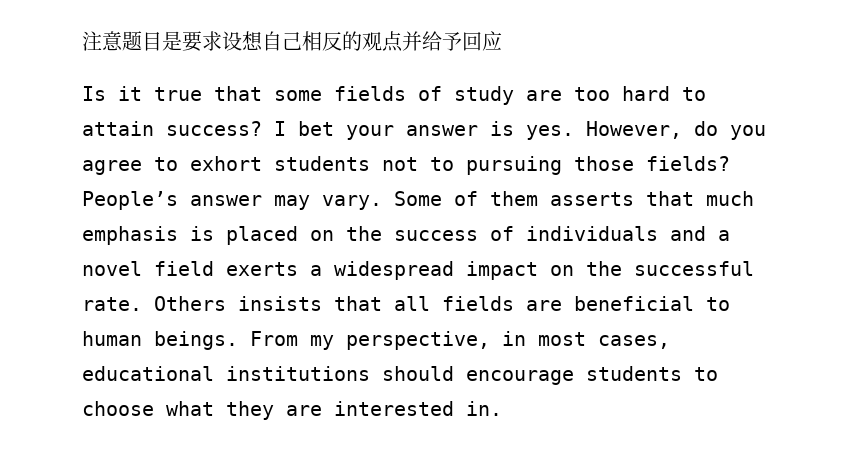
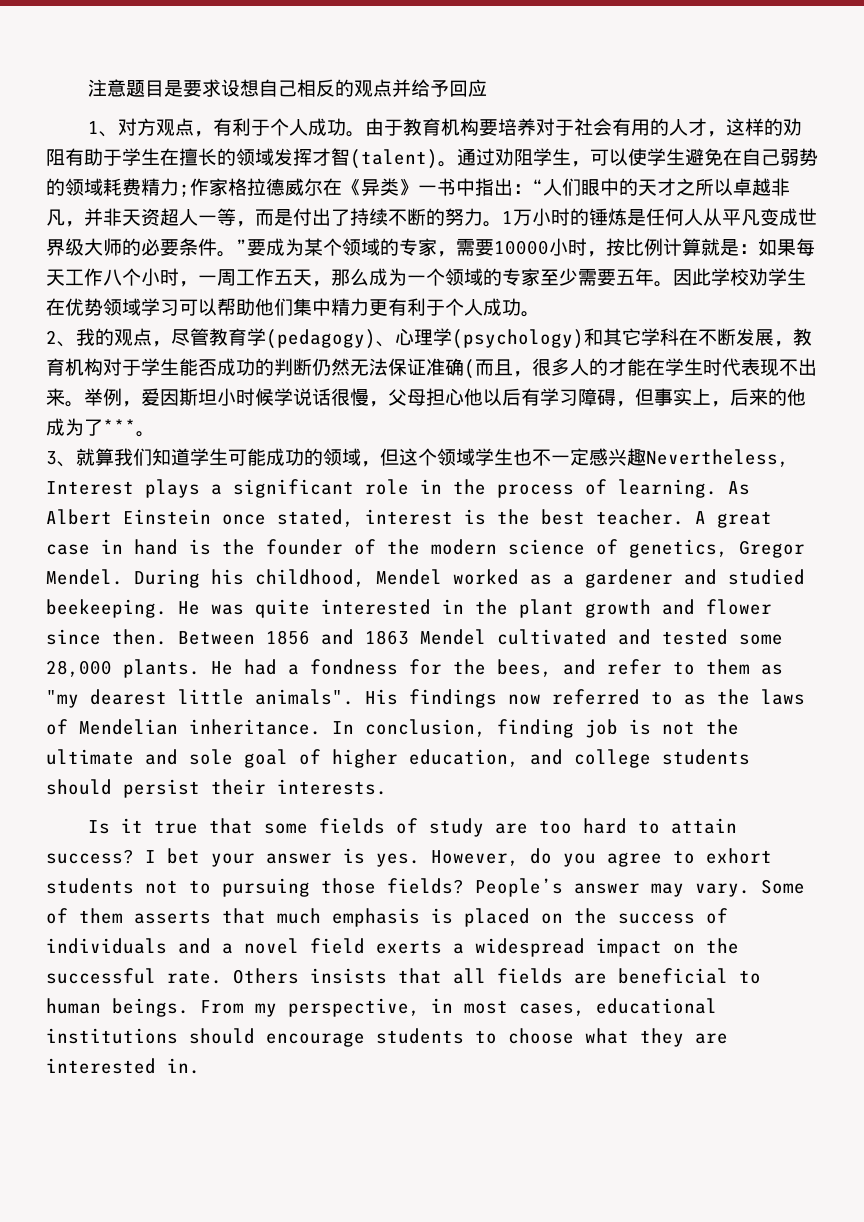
(502, 41) none -> [87,118,802,137] [46,148,818,169] [46,178,790,197] [46,208,817,227] [46,238,815,257] [46,268,806,287] [46,298,540,317] [46,328,812,349] [46,358,817,379] [46,388,806,407] [46,418,155,437] [46,448,789,467] [46,479,750,498] [46,509,772,528] [46,539,805,558] [46,569,805,588] [46,599,772,618] [46,629,783,645] [46,659,783,678] [46,689,805,708] [46,719,739,738] [46,749,750,768] [46,779,387,798] // 1、对方观点，有利于个人成功。由于教育机构要培养对于社会有用的人才，这样的劝阻有助于学生在擅长的领域发挥才智(talent)。通过劝阻学生，可以使学生避免在自己弱势的领域耗费精力;作家格拉德威尔在《异类》一书中指出：“人们眼中的天才之所以卓越非凡，并非天资超人一等，而是付出了持续不断的努力。1万小时的锤炼是任何人从平凡变成世界级大师的必要条件。”要成为某个领域的专家，需要10000小时，按比例计算就是：如果每天工作八个小时，一周工作五天，那么成为一个领域的专家至少需要五年。因此学校劝学生在优势领域学习可以帮助他们集中精力更有利于个人成功。 // 2、我的观点，尽管教育学(pedagogy)、心理学(psychology)和其它学科在不断发展，教育机构对于学生能否成功的判断仍然无法保证准确(而且，很多人的才能在学生时代表现不出来。举例，爱因斯坦小时候学说话很慢，父母担心他以后有学习障碍，但事实上，后来的他成为了***。 // 3、就算我们知道学生可能成功的领域，但这个领域学生也不一定感兴趣Nevertheless, Interest plays a significant role in the process of learning. As Albert Einstein once stated, interest is the best teacher. A great case in hand is the founder of the modern science of genetics, Gregor Mendel. During his childhood, Mendel worked as a gardener and studied beekeeping. He was quite interested in the plant growth and flower since then. Between 1856 and 1863 Mendel cultivated and tested some 28,000 plants. He had a fondness for the bees, and refer to them as "my dearest little animals". His findings now referred to as the laws of Mendelian inheritance. In conclusion, finding job is not the ultimate and sole goal of higher education, and college students should persist their interests.

